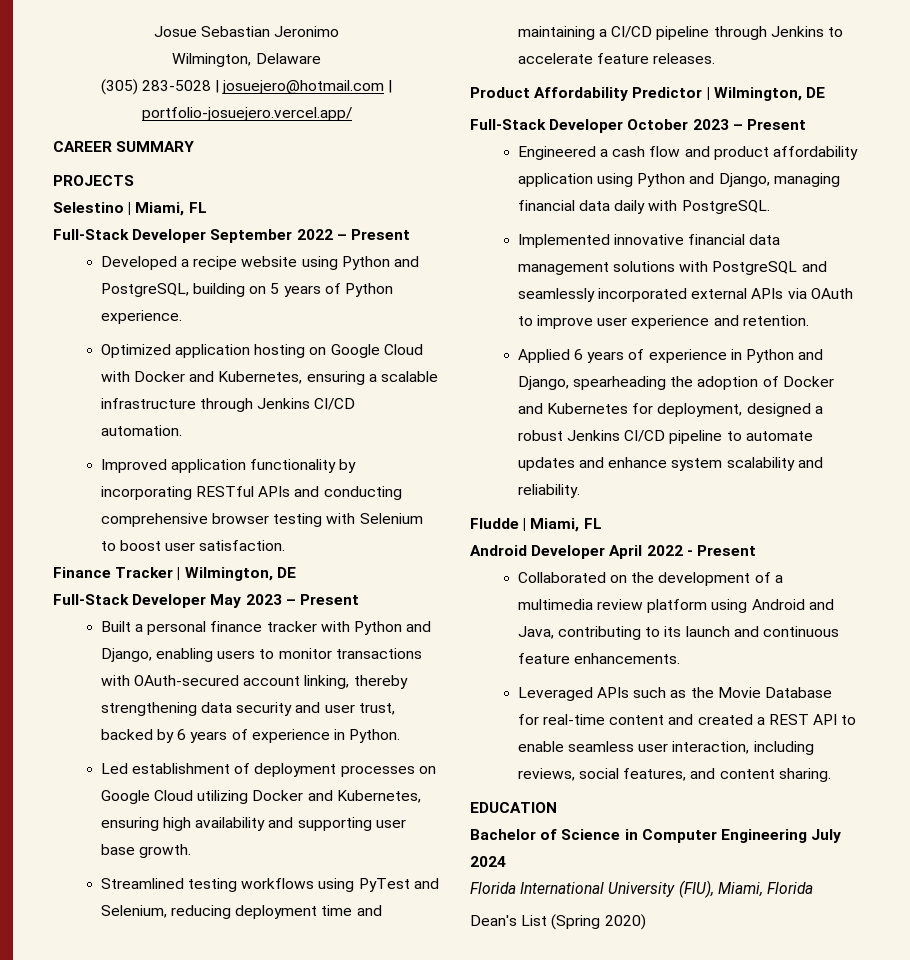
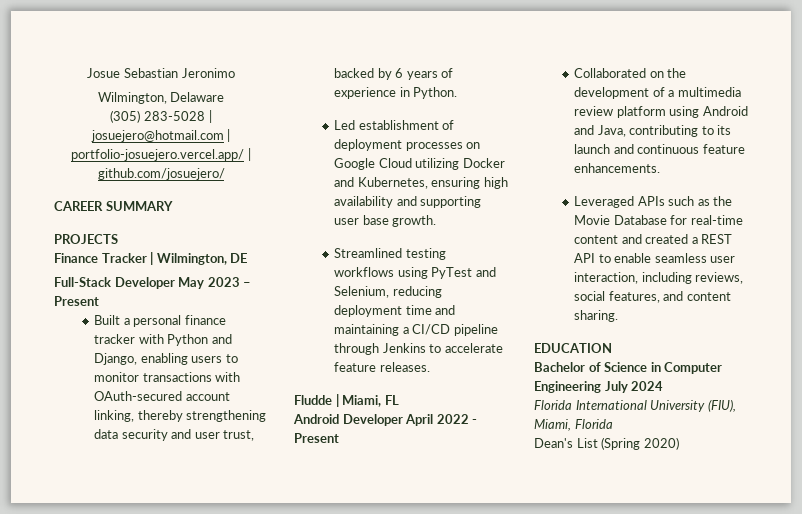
(352, 114) none -> [247,148,251,161] [97,168,225,180] | github.com/josuejero/
[53,202,207,216] [53,229,410,243] [100,256,419,270] [100,283,393,297] [100,310,182,324] [100,344,423,358] [100,371,438,385] [100,398,356,412] [100,425,182,436] [100,459,357,473] [100,486,402,500] [100,513,423,527] [100,540,286,551] // Selestino | Miami, FL // Full-Stack Developer September 2022 – Present // Developed a recipe website using Python and PostgreSQL, building on 5 years of Python experience. // Optimized application hosting on Google Cloud with Docker and Kubernetes, ensuring a scalable infrastructure through Jenkins CI/CD automation. // Improved application functionality by incorporating RESTful APIs and conducting comprehensive browser testing with Selenium to boost user satisfaction. -> (118, 239) none
[470,87,825,101] [470,119,806,133] [517,146,858,160] [517,173,840,187] [517,200,770,214] [517,234,781,248] [517,261,827,275] [517,288,853,302] [517,315,809,329] [517,349,824,363] [517,376,834,390] [517,403,823,417] [517,430,813,444] [517,457,823,471] [517,484,580,498] // Product Affordability Predictor | Wilmington, DE // Full-Stack Developer October 2023 – Present // Engineered a cash flow and product affordability application using Python and Django, managing financial data daily with PostgreSQL. // Implemented innovative financial data management solutions with PostgreSQL and seamlessly incorporated external APIs via OAuth to improve user experience and retention. // Applied 6 years of experience in Python and Django, spearheading the adoption of Docker and Kubernetes for deployment, designed a robust Jenkins CI/CD pipeline to automate updates and enhance system scalability and reliability. -> (430, 367) none

